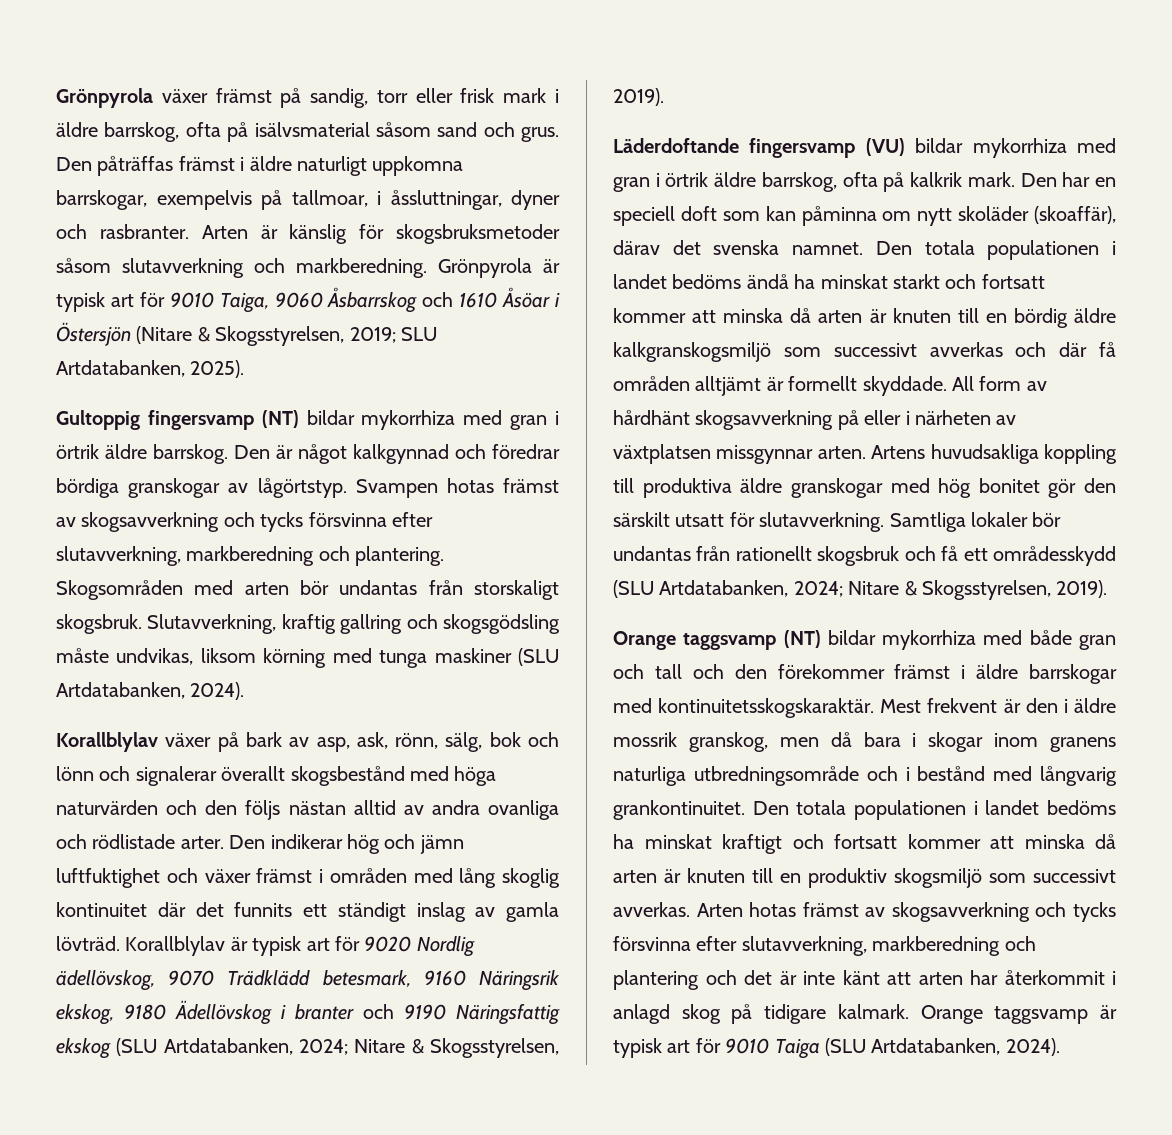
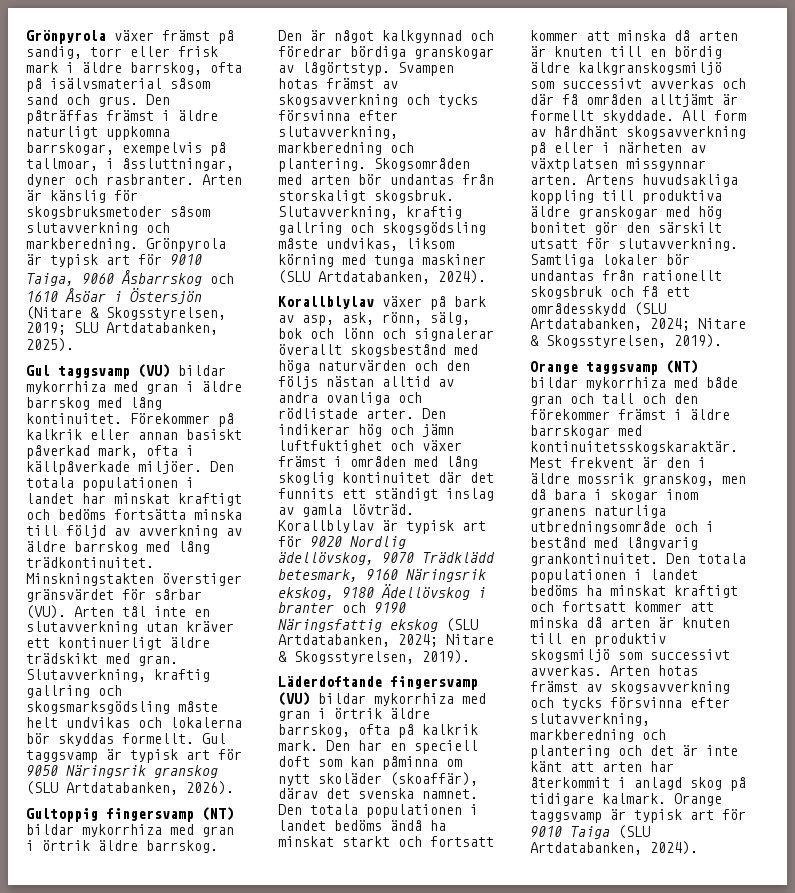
(245, 369) none -> [26,364,226,379] [26,381,242,394] [26,397,162,410] [26,413,234,427] [26,429,242,440] [26,445,194,459] [26,461,234,475] [26,477,194,491] [26,493,242,506] [26,509,242,520] [26,525,242,538] [26,541,210,554] [26,557,154,568] [26,573,242,586] [26,589,202,602] [26,605,210,619] [26,621,234,634] [26,637,210,650] [26,653,178,666] [26,669,210,682] [26,685,122,698] [26,701,218,714] [26,717,242,728] [26,733,226,746] [26,749,242,763] [26,765,218,778] [26,781,234,795] // Gul taggsvamp (VU) bildar mykorrhiza med gran i äldre barrskog med lång kontinuitet. Förekommer på kalkrik eller annan basiskt påverkad mark, ofta i källpåverkade miljöer. Den totala populationen i landet har minskat kraftigt och bedöms fortsätta minska till följd av avverkning av äldre barrskog med lång trädkontinuitet. Minskningstakten överstiger gränsvärdet för sårbar (VU). Arten tål inte en slutavverkning utan kräver ett kontinuerligt äldre trädskikt med gran. Slutavverkning, kraftig gallring och skogsmarksgödsling måste helt undvikas och lokalerna bör skyddas formellt. Gul taggsvamp är typisk art för 9050 Näringsrik granskog (SLU Artdatabanken, 2026).

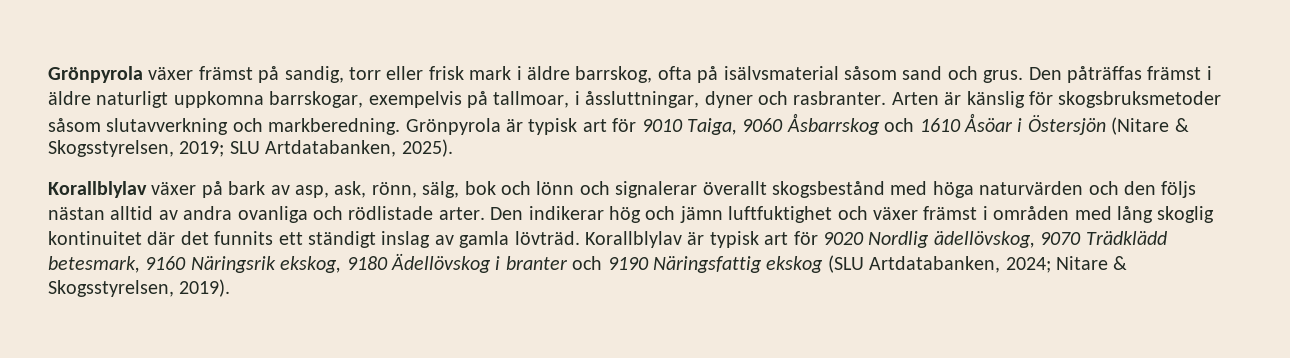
[26,364,226,379] [26,381,242,394] [26,397,162,410] [26,413,234,427] [26,429,242,440] [26,445,194,459] [26,461,234,475] [26,477,194,491] [26,493,242,506] [26,509,242,520] [26,525,242,538] [26,541,210,554] [26,557,154,568] [26,573,242,586] [26,589,202,602] [26,605,210,619] [26,621,234,634] [26,637,210,650] [26,653,178,666] [26,669,210,682] [26,685,122,698] [26,701,218,714] [26,717,242,728] [26,733,226,746] [26,749,242,763] [26,765,218,778] [26,781,234,795] [26,807,234,822] [26,824,234,837] [26,840,218,853] [278,30,494,43] [278,46,494,59] [278,62,454,76] [278,78,398,89] [278,94,478,107] [278,110,398,121] [278,126,398,139] [278,142,414,155] [278,158,470,172] [278,174,494,185] [278,190,454,203] [278,206,462,219] [278,222,486,235] [278,238,454,251] [278,254,486,267] [278,270,486,284] // Gul taggsvamp (VU) bildar mykorrhiza med gran i äldre barrskog med lång kontinuitet. Förekommer på kalkrik eller annan basiskt påverkad mark, ofta i källpåverkade miljöer. Den totala populationen i landet har minskat kraftigt och bedöms fortsätta minska till följd av avverkning av äldre barrskog med lång trädkontinuitet. Minskningstakten överstiger gränsvärdet för sårbar (VU). Arten tål inte en slutavverkning utan kräver ett kontinuerligt äldre trädskikt med gran. Slutavverkning, kraftig gallring och skogsmarksgödsling måste helt undvikas och lokalerna bör skyddas formellt. Gul taggsvamp är typisk art för 9050 Näringsrik granskog (SLU Artdatabanken, 2026). // Gultoppig fingersvamp (NT) bildar mykorrhiza med gran i örtrik äldre barrskog. Den är något kalkgynnad och föredrar bördiga granskogar av lågörtstyp. Svampen hotas främst av skogsavverkning och tycks försvinna efter slutavverkning, markberedning och plantering. Skogsområden med arten bör undantas från storskaligt skogsbruk. Slutavverkning, kraftig gallring och skogsgödsling måste undvikas, liksom körning med tunga maskiner (SLU Artdatabanken, 2024). -> (453, 148) none
[278,676,478,690] [278,692,486,706] [278,708,430,721] [278,724,478,738] [278,740,478,754] [278,756,462,770] [278,772,478,786] [278,788,478,799] [278,804,478,818] [278,820,446,831] [278,836,494,847] [530,30,738,41] [530,46,722,59] [530,62,722,75] [530,78,746,89] [530,94,738,107] [530,110,746,123] [530,126,746,139] [530,142,706,156] [530,158,706,172] [530,174,738,187] [530,190,722,204] [530,206,722,219] [530,222,722,235] [530,238,738,251] [530,254,690,267] [530,270,722,281] [530,286,690,299] [530,302,666,316] [530,318,746,331] [530,334,722,348] [530,360,698,375] [530,377,738,390] [530,393,698,406] [530,409,730,420] [530,425,642,438] [530,441,738,454] [530,457,706,468] [530,473,746,486] [530,489,698,502] [530,505,666,518] [530,521,714,534] [530,537,698,550] [530,553,746,566] [530,569,698,583] [530,585,738,598] [530,601,714,612] [530,617,730,628] [530,633,666,647] [530,649,730,662] [530,665,698,676] [530,681,730,694] [530,697,730,710] [530,713,650,726] [530,729,666,742] [530,745,738,759] [530,761,674,772] [530,777,746,791] [530,793,722,806] [530,809,746,823] [530,825,650,839] [530,841,698,855] // Läderdoftande fingersvamp (VU) bildar mykorrhiza med gran i örtrik äldre barrskog, ofta på kalkrik mark. Den har en speciell doft som kan påminna om nytt skoläder (skoaffär), därav det svenska namnet. Den totala populationen i landet bedöms ändå ha minskat starkt och fortsatt kommer att minska då arten är knuten till en bördig äldre kalkgranskogsmiljö som successivt avverkas och där få områden alltjämt är formellt skyddade. All form av hårdhänt skogsavverkning på eller i närheten av växtplatsen missgynnar arten. Artens huvudsakliga koppling till produktiva äldre granskogar med hög bonitet gör den särskilt utsatt för slutavverkning. Samtliga lokaler bör undantas från rationellt skogsbruk och få ett områdesskydd (SLU Artdatabanken, 2024; Nitare & Skogsstyrelsen, 2019). // Orange taggsvamp (NT) bildar mykorrhiza med både gran och tall och den förekommer främst i äldre barrskogar med kontinuitetsskogskaraktär. Mest frekvent är den i äldre mossrik granskog, men då bara i skogar inom granens naturliga utbredningsområde och i bestånd med långvarig grankontinuitet. Den totala populationen i landet bedöms ha minskat kraftigt och fortsatt kommer att minska då arten är knuten till en produktiv skogsmiljö som successivt avverkas. Arten hotas främst av skogsavverkning och tycks försvinna efter slutavverkning, markberedning och plantering och det är inte känt att arten har återkommit i anlagd skog på tidigare kalmark. Orange taggsvamp är typisk art för 9010 Taiga (SLU Artdatabanken, 2024). -> (231, 288) none

